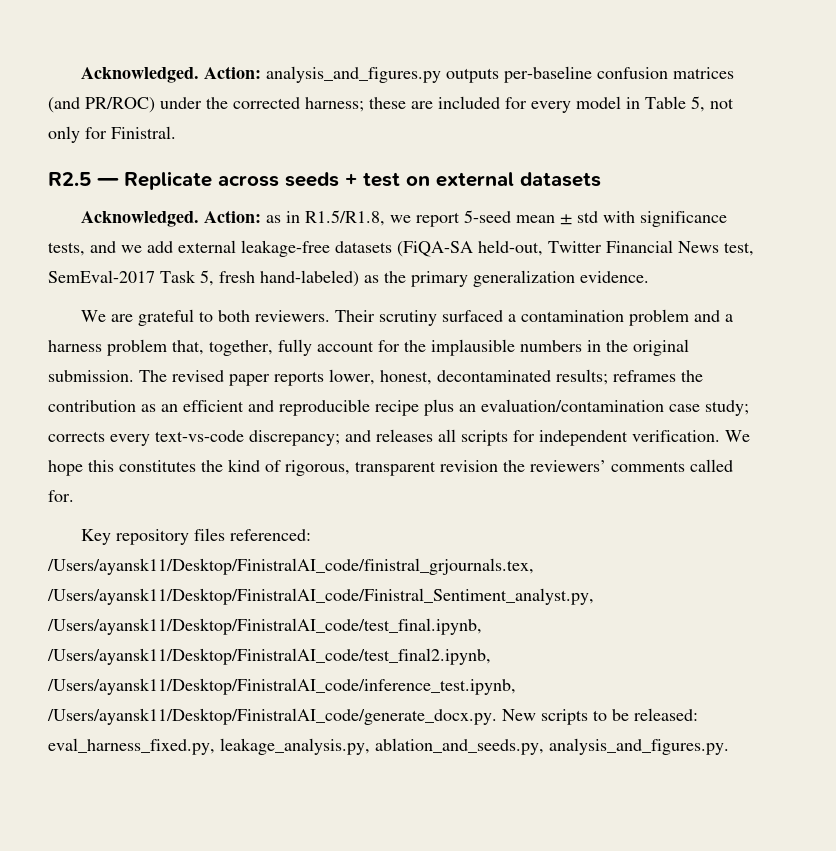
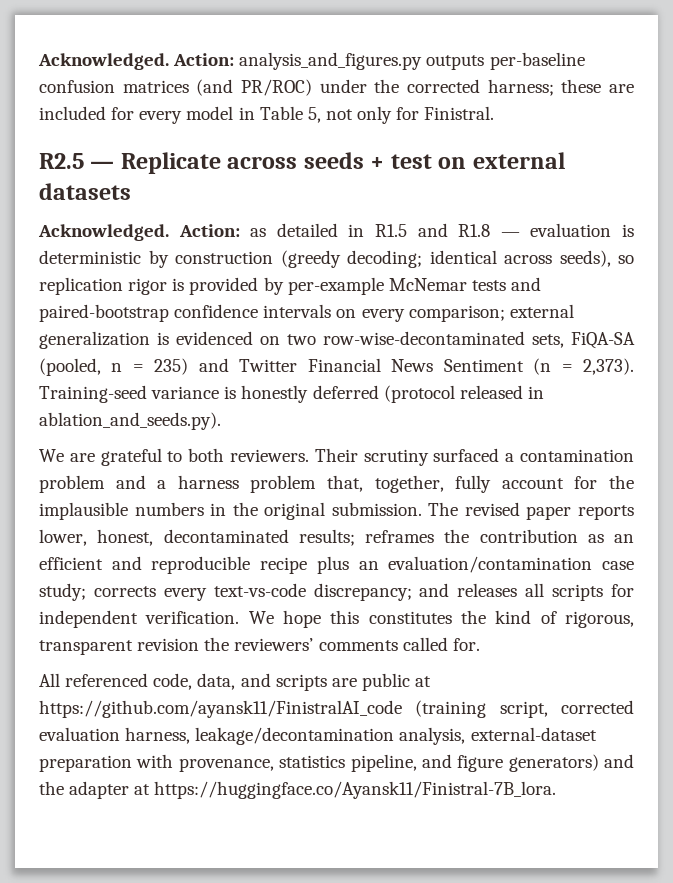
[285,210,727,227] [48,240,754,257] [48,270,649,287] in R1.5/R1.8, we report 5-seed mean ± std with significance tests, and we add external leakage-free datasets (FiQA-SA held-out, Twitter Financial News test, SemEval-2017 Task 5, fresh hand-labeled) as the primary generalization evidence. -> [276,223,635,237] [39,250,634,268] [39,277,542,295] [39,304,574,322] [39,331,635,349] [39,358,634,376] [39,385,544,403] [39,412,221,430] detailed in R1.5 and R1.8 — evaluation is deterministic by construction (greedy decoding; identical across seeds), so replication rigor is provided by per-example McNemar tests and paired-bootstrap confidence intervals on every comparison; external generalization is evidenced on two row-wise-decontaminated sets, FiQA-SA (pooled, n = 235) and Twitter Financial News Sentiment (n = 2,373). Training-seed variance is honestly deferred (protocol released in ablation_and_seeds.py).
[80,528,311,545] [47,558,534,575] [47,588,594,605] [47,618,482,635] [47,648,491,665] [47,678,516,695] [47,708,698,725] [48,738,729,755] Key repository files referenced: /Users/ayansk11/Desktop/FinistralAI_code/finistral_grjournals.tex, /Users/ayansk11/Desktop/FinistralAI_code/Finistral_Sentiment_analyst.py, /Users/ayansk11/Desktop/FinistralAI_code/test_final.ipynb, /Users/ayansk11/Desktop/FinistralAI_code/test_final2.ipynb, /Users/ayansk11/Desktop/FinistralAI_code/inference_test.ipynb, /Users/ayansk11/Desktop/FinistralAI_code/generate_docx.py. New scripts to be released: eval_harness_fixed.py, leakage_analysis.py, ablation_and_seeds.py, analysis_and_figures.py. -> [39,673,432,691] [39,700,634,718] [39,727,597,745] [39,754,634,772] [39,781,557,799] All referenced code, data, and scripts are public at https://github.com/ayansk11/FinistralAI_code (training script, corrected evaluation harness, leakage/decontamination analysis, external-dataset preparation with provenance, statistics pipeline, and figure generators) and the adapter at https://huggingface.co/Ayansk11/Finistral-7B_lora.

